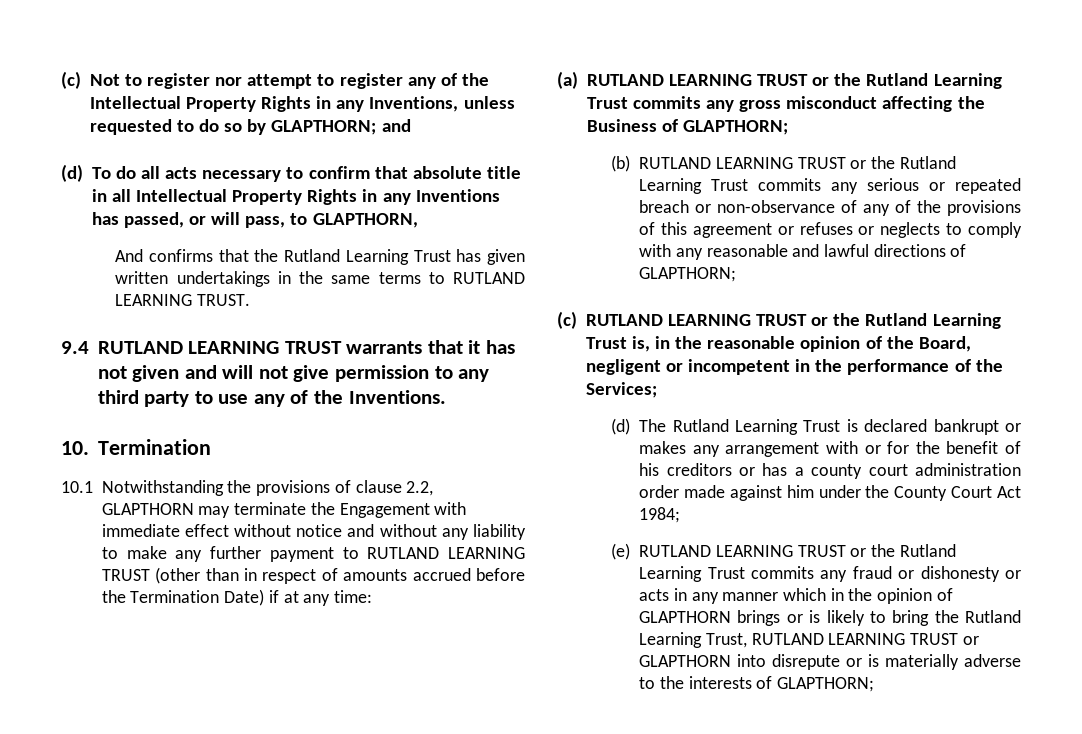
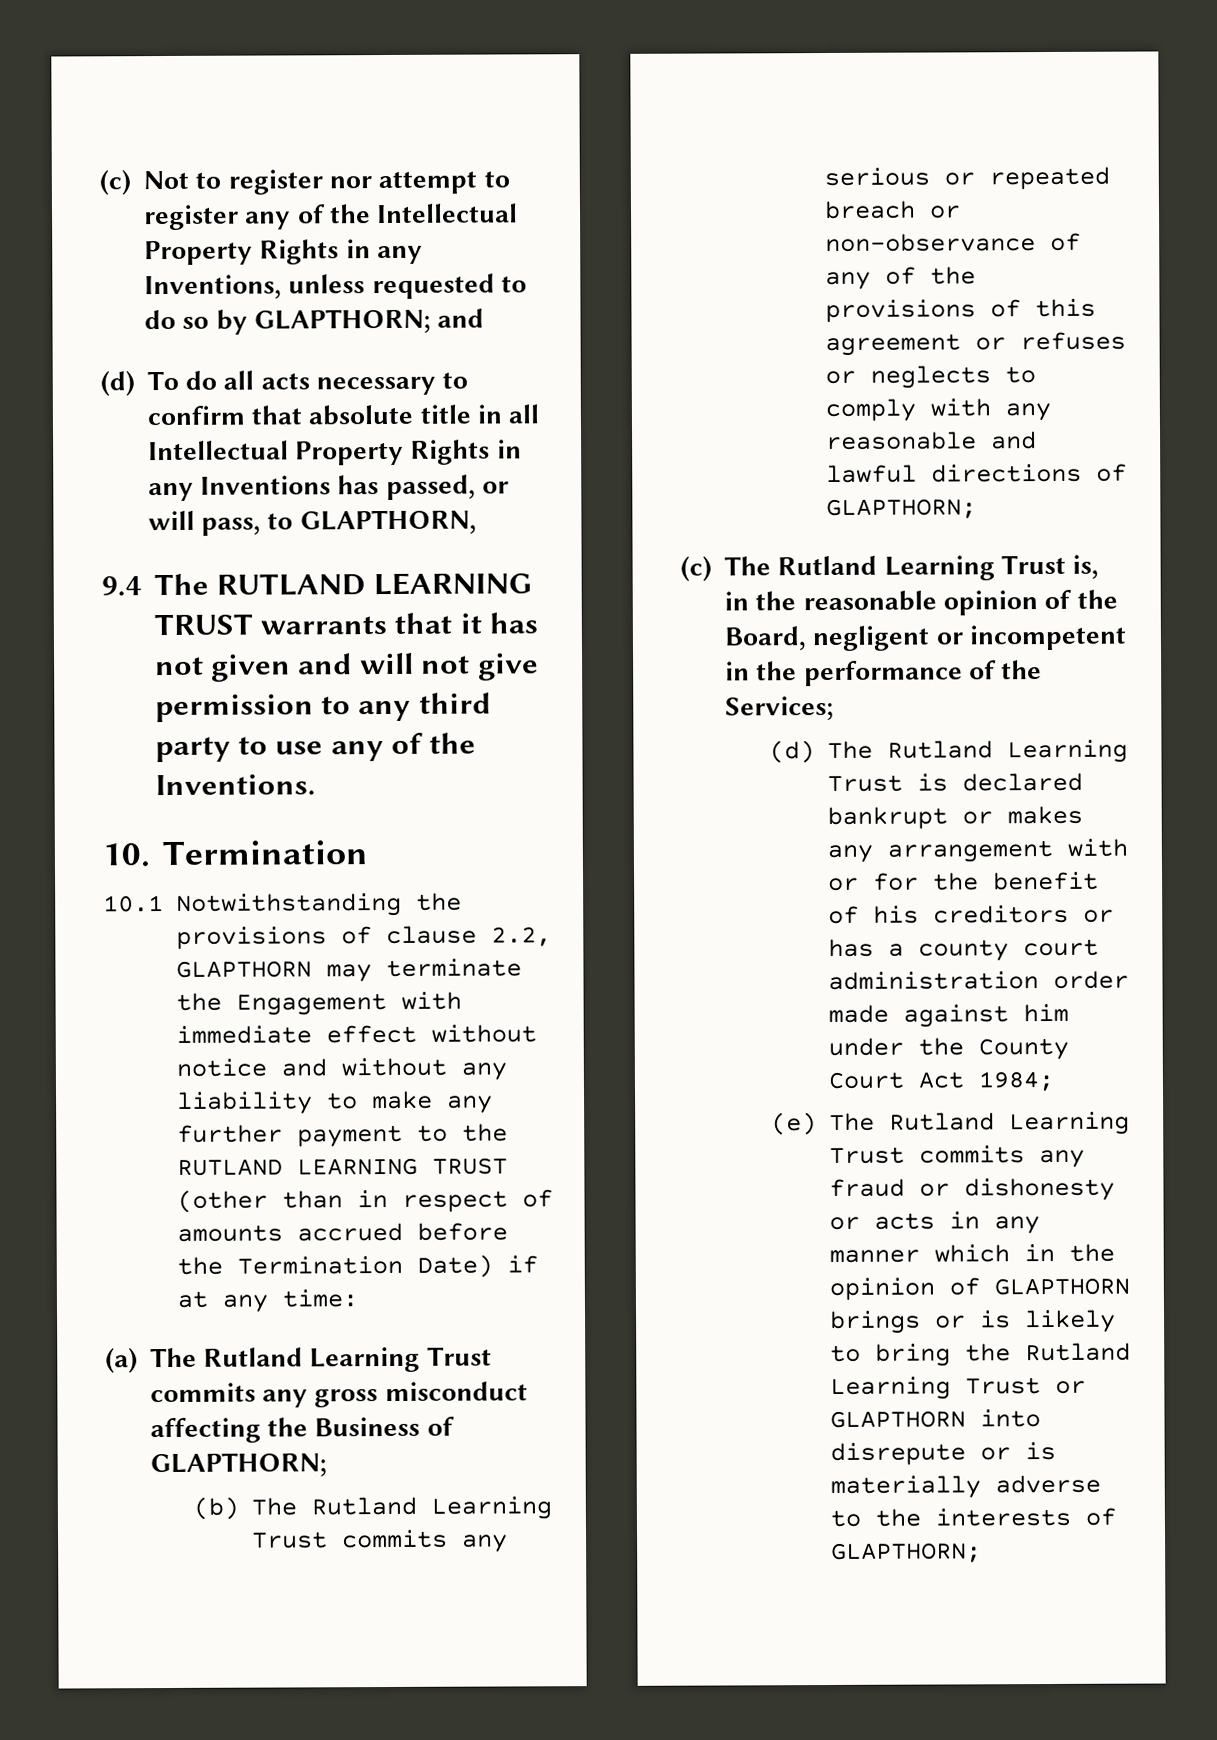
[115,249,525,265] [115,271,525,287] [115,294,251,306] // And confirms that the Rutland Learning Trust has given written undertakings in the same terms to RUTLAND LEARNING TRUST. -> (477, 522) none
(89, 347) none -> [153,573,209,596] The
(359, 553) none -> [461,1123,508,1142] the
[586,73,862,86] RUTLAND LEARNING TRUST or the -> [149,1347,197,1368] The
[639,156,895,169] RUTLAND LEARNING TRUST or the -> [251,1497,298,1516] The
[585,313,861,326] RUTLAND LEARNING TRUST or the -> [724,556,772,576] The
[639,544,895,557] RUTLAND LEARNING TRUST or the -> [829,1112,876,1132] The
[705,633,958,648] Trust, RUTLAND LEARNING TRUST -> [965,1377,1042,1395] Trust

